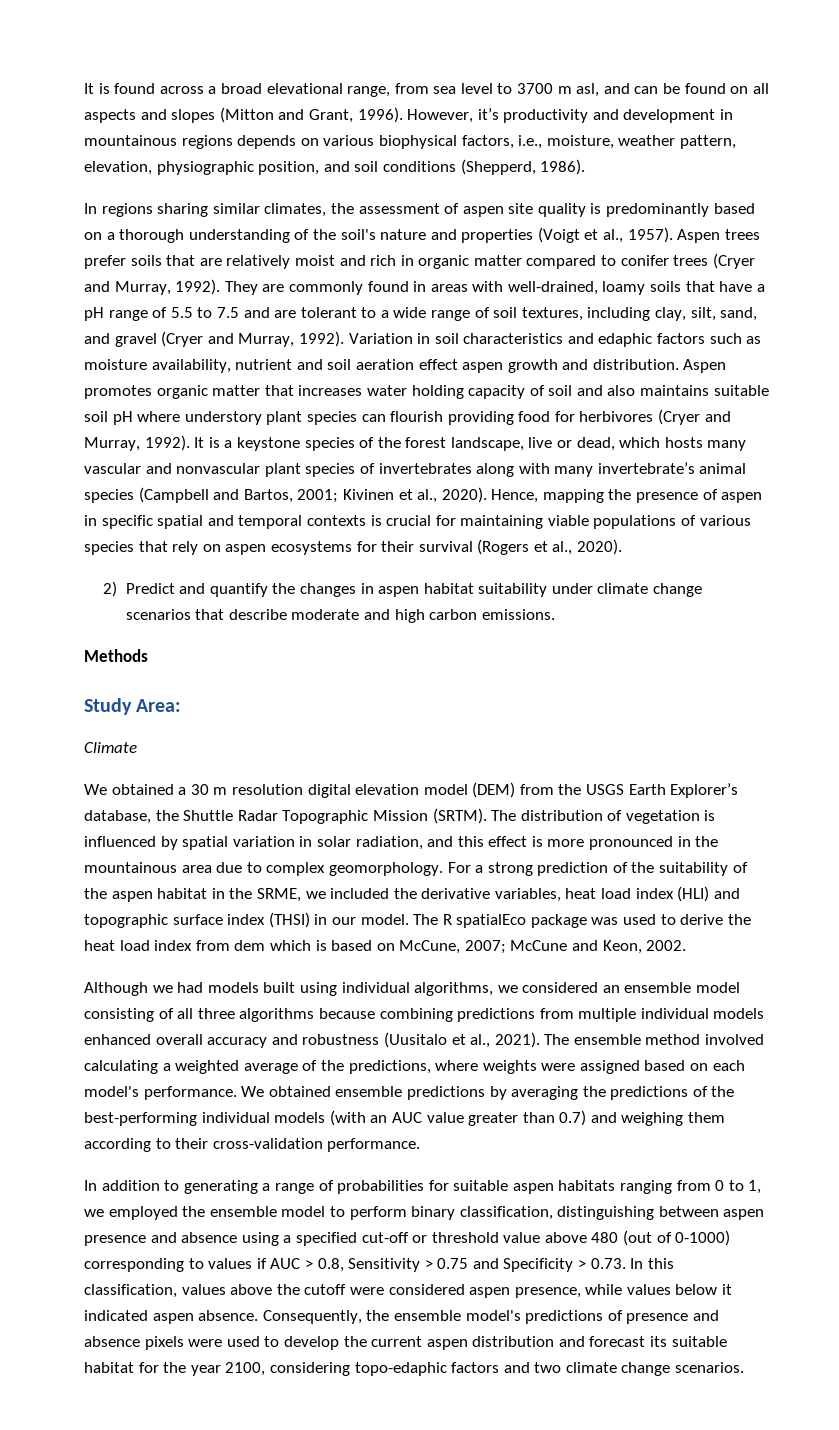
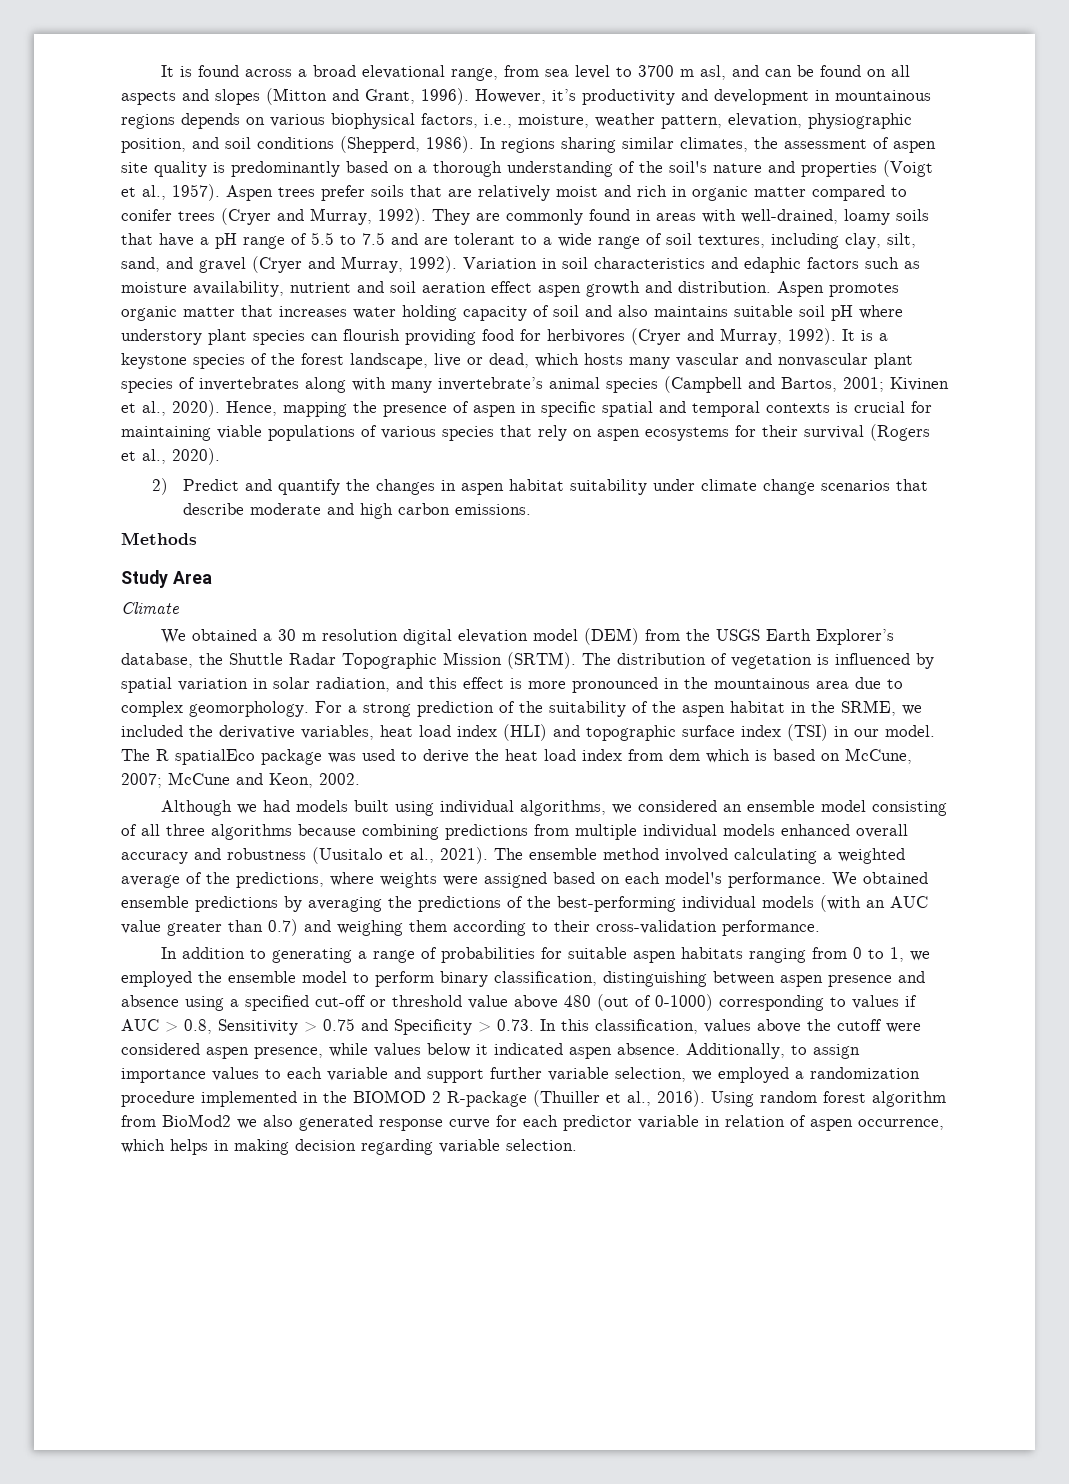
(586, 167) // -> (474, 144) none
[136,699,182,712] Area: -> [172,571,212,584] Area
[268,912,310,928] (THSI) -> [787,724,828,741] (TSI)
[262,1310,719,1324] [84,1336,727,1350] [84,1362,745,1376] Consequently, the ensemble model's predictions of presence and absence pixels were used to develop the current aspen distribution and forecast its suitable habitat for the year 2100, considering topo-edaphic factors and two climate change scenarios. -> [686,1043,860,1059] [121,1067,920,1083] [121,1090,946,1107] [121,1114,944,1131] [121,1139,577,1155] Additionally, to assign importance values to each variable and support further variable selection, we employed a randomization procedure implemented in the BIOMOD 2 R-package (Thuiller et al., 2016). Using random forest algorithm from BioMod2 we also generated response curve for each predictor variable in relation of aspen occurrence, which helps in making decision regarding variable selection.

